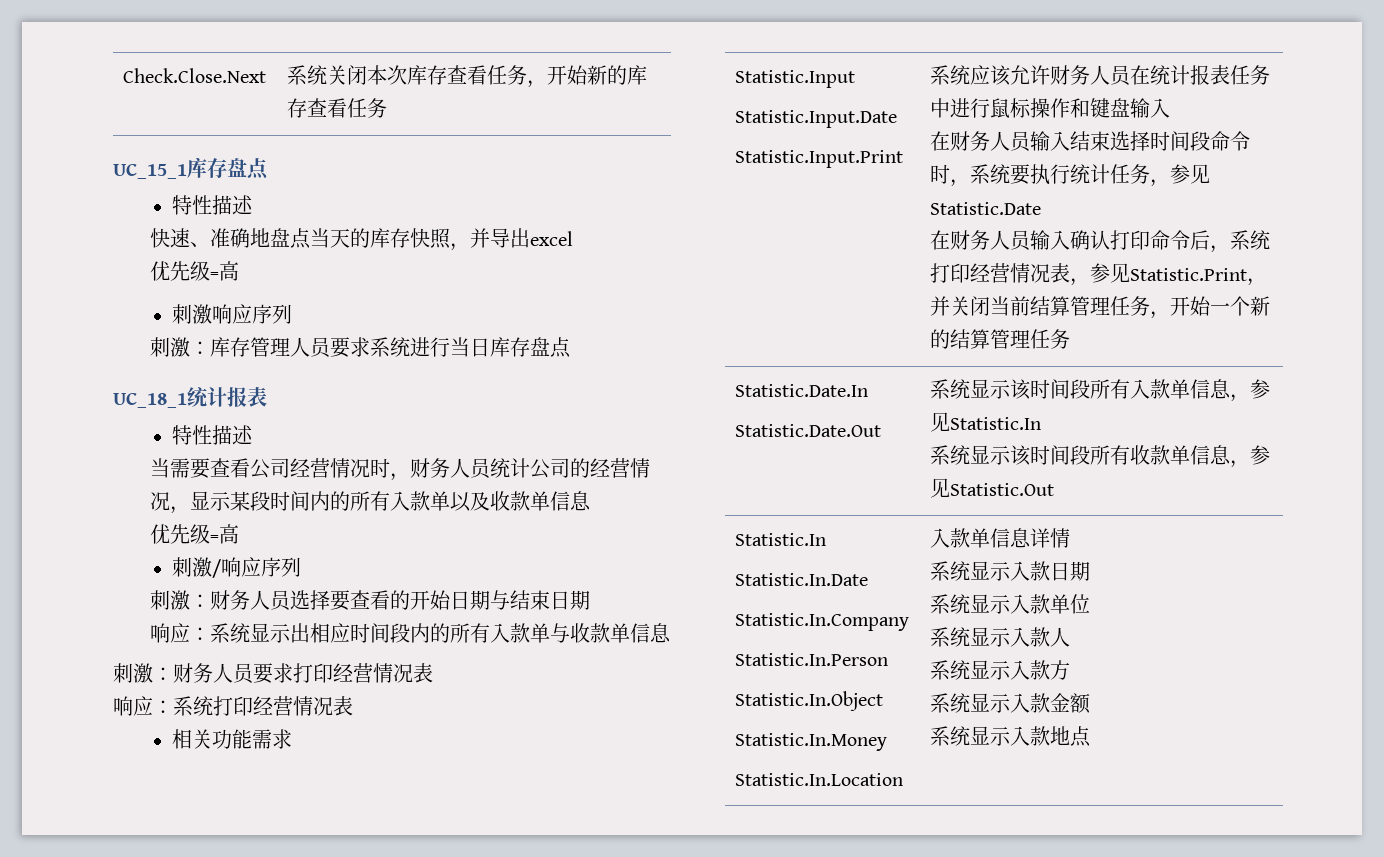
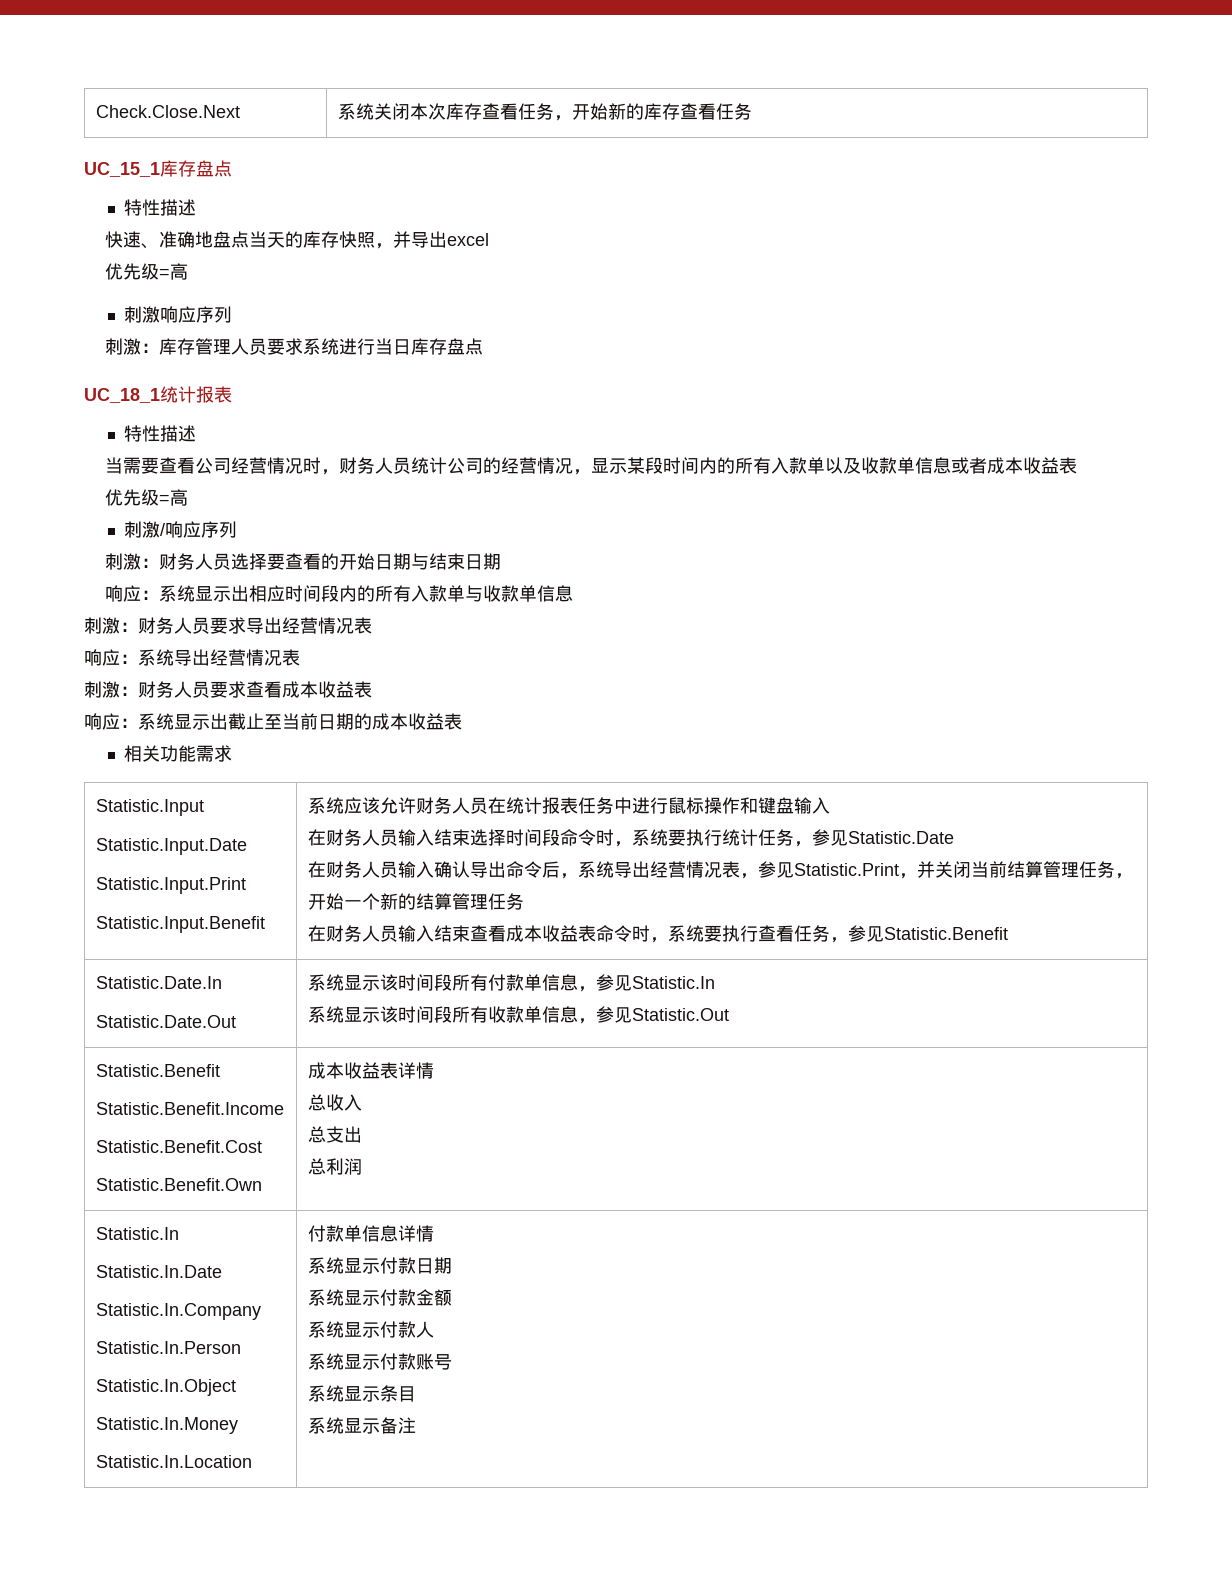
(592, 501) none -> [950,457,1077,474] 或者成本收益表
[293,663,333,683] 打印 -> [246,617,282,634] 导出
[213,696,353,716] 打印经营情况表 -> [174,649,300,666] [84,681,372,698] [84,713,462,730] 导出经营情况表 // 刺激：财务人员要求查看成本收益表 // 响应：系统显示出截止至当前日期的成本收益表
(904, 159) none -> [95,916,265,933] // Statistic.Input.Benefit
[1110,230,1151,250] 打印 -> [469,861,506,878] 导出
[930,263,971,283] 打印 -> [613,861,650,878] 导出
(1071, 339) none -> [307,925,1008,943] // 在财务人员输入结束查看成本收益表命令时，系统要执行查看任务，参见Statistic.Benefit
[1130,379,1151,399] 入 -> [487,974,506,991] 付
(1055, 489) none -> [95,1064,220,1077] [95,1102,284,1115] [95,1140,262,1153] [95,1178,262,1191] [307,1062,434,1079] [307,1094,362,1111] [307,1126,362,1143] [307,1158,362,1175] // Statistic.Benefit // Statistic.Benefit.Income // Statistic.Benefit.Cost // Statistic.Benefit.Own | 成本收益表详情 // 总收入 // 总支出 // 总利润
[930,528,951,548] 入 -> [307,1225,326,1242] 付
[1010,561,1031,581] 入 -> [379,1257,398,1274] 付
[1010,594,1091,614] [930,627,1071,647] [930,660,1071,680] [930,693,1092,714] [930,726,1092,747] 入款单位 // 系统显示入款人 // 系统显示入款方 // 系统显示入款金额 // 系统显示入款地点 -> [379,1289,452,1306] [307,1321,434,1338] [307,1353,452,1370] [307,1385,416,1402] [307,1417,416,1434] 付款金额 // 系统显示付款人 // 系统显示付款账号 // 系统显示条目 // 系统显示备注

